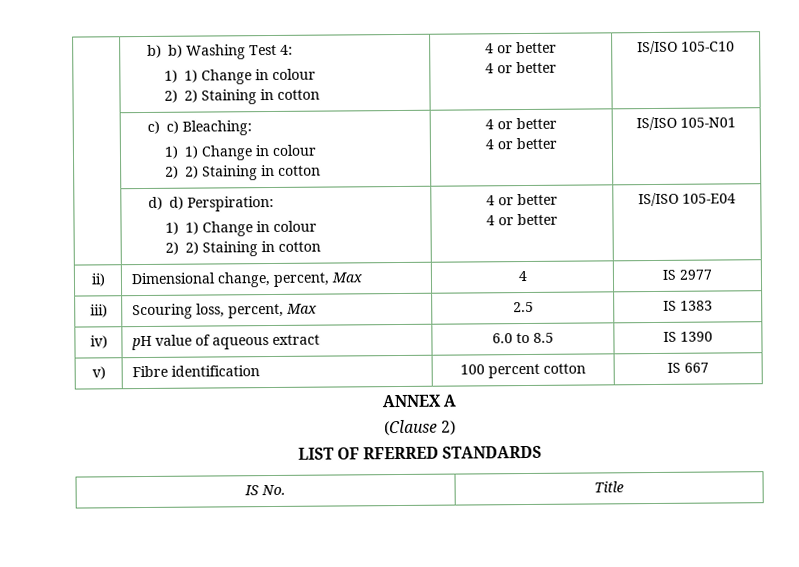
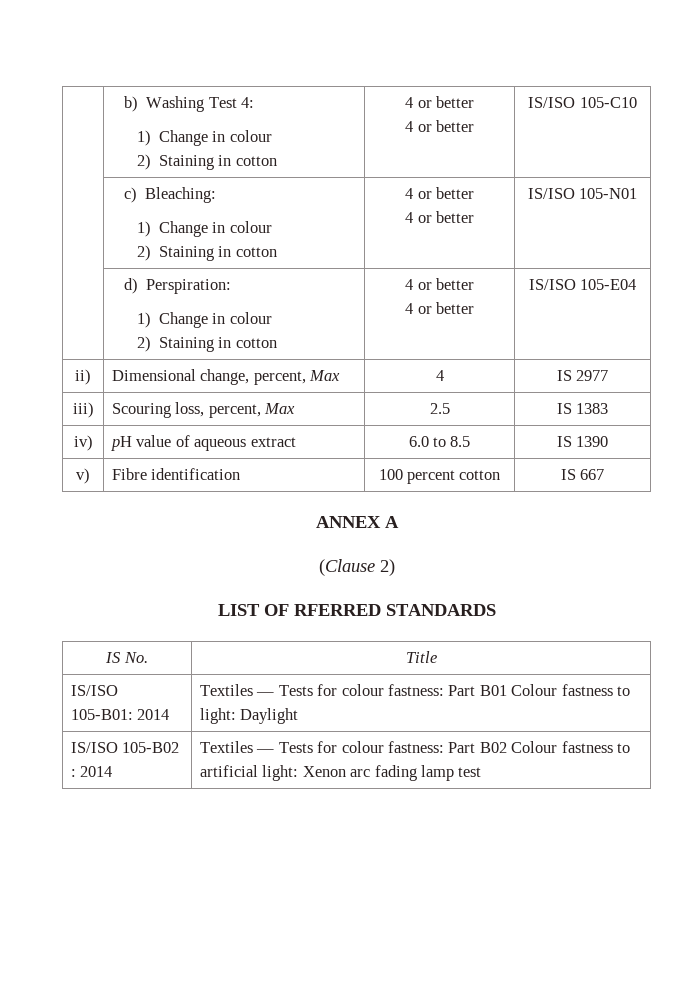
[146,44,183,58] | b) b) -> [124,96,139,112] | b)
[184,68,317,85] [164,89,199,103] 1) Change in colour // 2) 2) -> [159,130,272,146] [136,154,151,170] Change in colour // 2)
[165,120,179,134] c) -> (138, 195) none
[184,144,317,161] [165,165,200,179] 1) Change in colour // 2) 2) -> [159,221,272,237] [136,245,151,261] Change in colour // 2)
[168,196,184,210] d) -> (139, 286) none
[185,220,318,237] [165,241,200,255] 1) Change in colour // 2) 2) -> [159,312,272,328] [136,336,151,352] Change in colour // 2)
(624, 487) none -> [70,685,118,696] [70,709,170,720] [199,684,631,696] [199,708,299,724] [70,742,180,753] [70,766,113,777] [199,741,631,753] [199,765,482,781] // IS/ISO 105-B01: 2014 | Textiles — Tests for colour fastness: Part B01 Colour fastness to light: Daylight // IS/ISO 105-B02 : 2014 | Textiles — Tests for colour fastness: Part B02 Colour fastness to artificial light: Xenon arc fading lamp test

